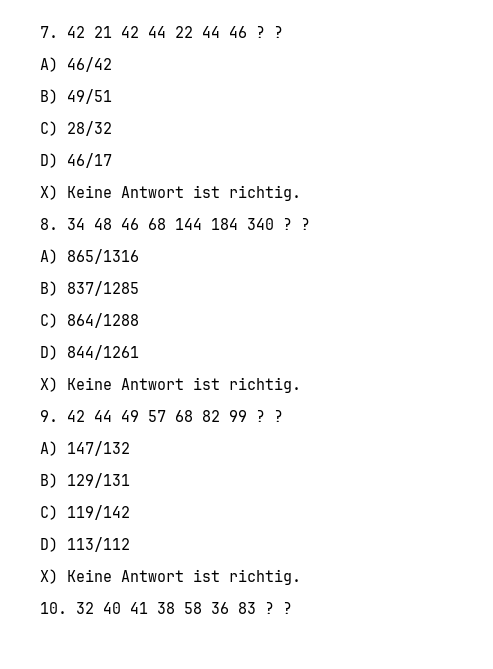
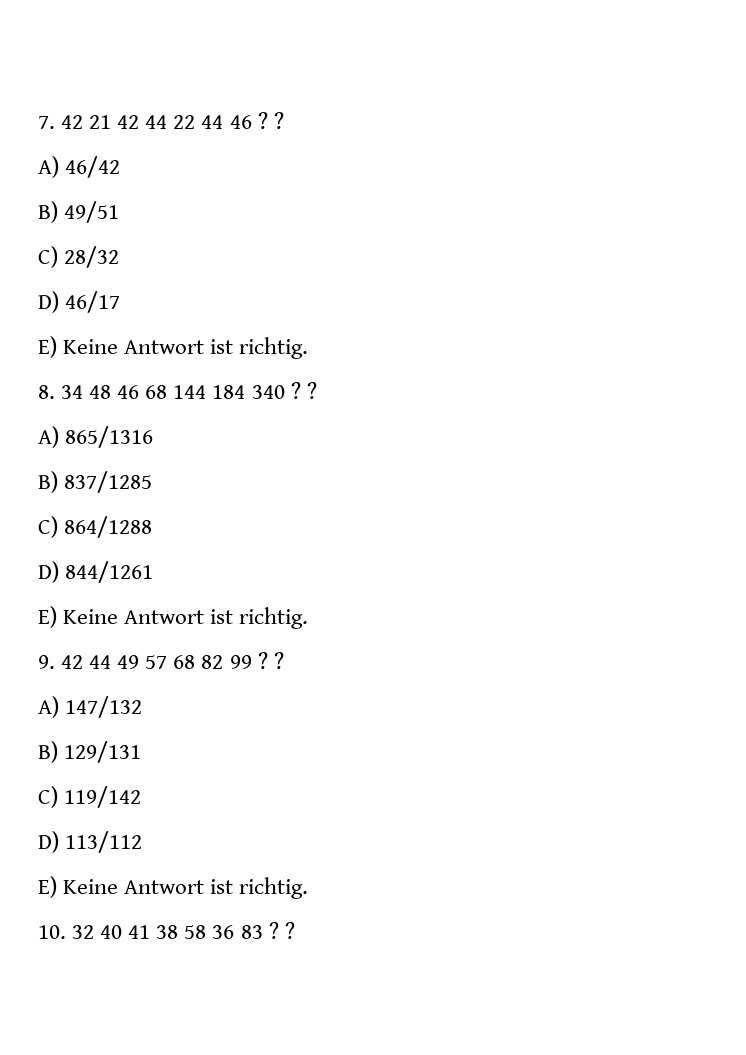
[40,185,58,200] X) -> [38,336,57,358] E)
[40,377,58,392] X) -> [38,606,57,628] E)
[40,569,58,584] X) -> [38,876,57,898] E)

